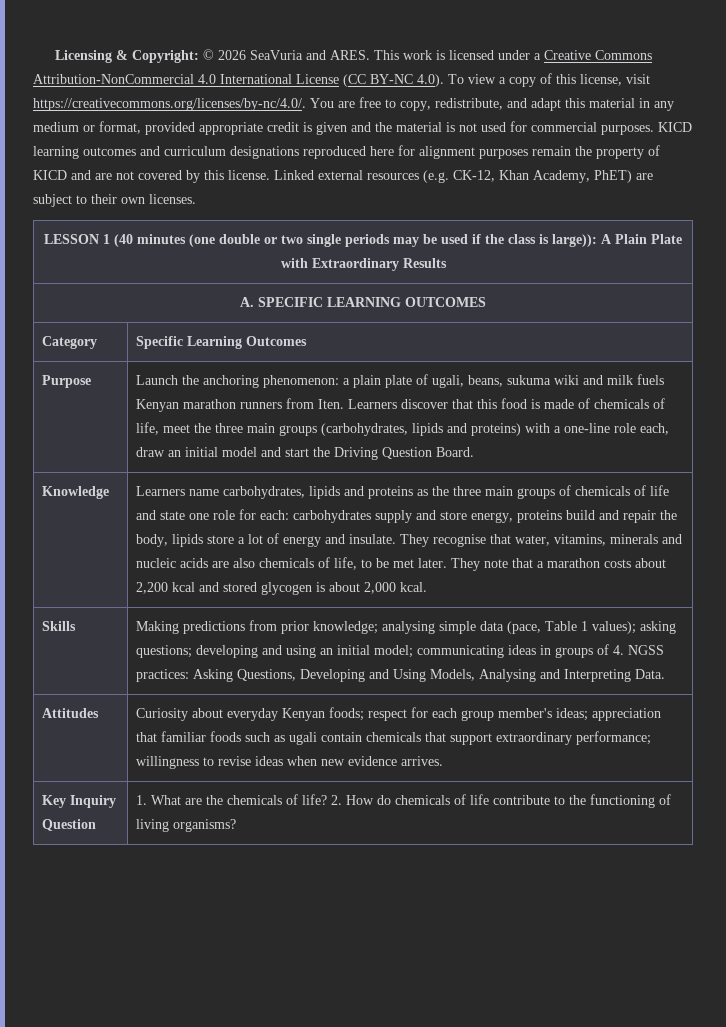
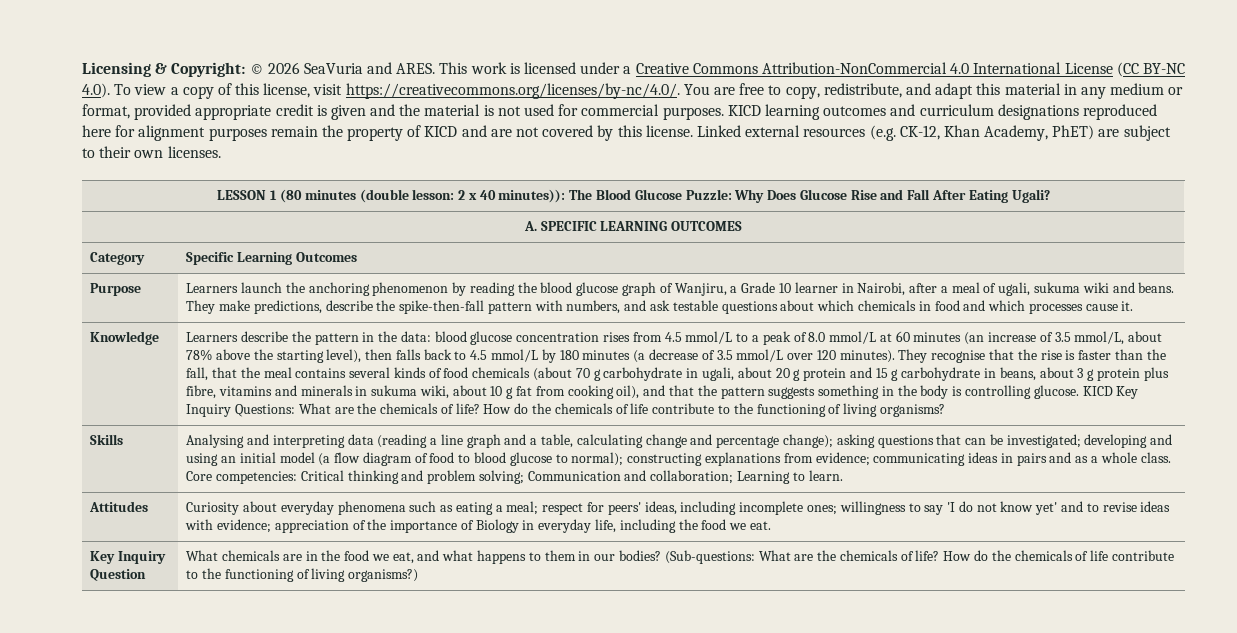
[113,234,682,247] [280,258,447,271] (40 minutes (one double or two single periods may be used if the class is large)): A Plain Plate with Extraordinary Results -> [279,189,1050,203] (80 minutes (double lesson: 2 x 40 minutes)): The Blood Glucose Puzzle: Why Does Glucose Rise and Fall After Eating Ugali?
[135,375,412,388] Launch the anchoring phenomenon: a plain plate -> [186,282,980,296] Learners launch the anchoring phenomenon by reading the blood glucose graph of Wanjiru, a Grade 10 learner in Nairobi, after a meal
[467,375,503,387] beans, -> (1031, 289) none
[606,374,664,385] [135,398,665,412] [135,422,669,436] [135,447,474,460] [41,486,109,499] [135,485,669,499] [135,509,677,523] [135,533,682,547] [135,557,666,571] [135,582,427,595] [41,621,76,631] [135,620,676,634] [135,644,664,658] [135,669,665,682] [41,708,99,718] [135,707,661,721] [135,731,651,745] [135,756,443,769] [41,795,116,808] [41,819,96,831] [135,794,391,805] milk fuels Kenyan marathon runners from Iten. Learners discover that this food is made of chemicals of life, meet the three main groups (carbohydrates, lipids and proteins) with a one-line role each, draw an initial model and start the Driving Question Board. // Knowledge | Learners name carbohydrates, lipids and proteins as the three main groups of chemicals of life and state one role for each: carbohydrates supply and store energy, proteins build and repair the body, lipids store a lot of energy and insulate. They recognise that water, vitamins, minerals and nucleic acids are also chemicals of life, to be met later. They note that a marathon costs about 2,200 kcal and stored glycogen is about 2,000 kcal. // Skills | Making predictions from prior knowledge; analysing simple data (pace, Table 1 values); asking questions; developing and using an initial model; communicating ideas in groups of 4. NGSS practices: Asking Questions, Developing and Using Models, Analysing and Interpreting Data. // Attitudes | Curiosity about everyday Kenyan foods; respect for each group member's ideas; appreciation that familiar foods such as ugali contain chemicals that support extraordinary performance; willingness to revise ideas when new evidence arrives. // Key Inquiry Question | 1. What are the chemicals of life? 2. How do -> [1138,282,1175,293] [186,300,1134,314] [90,331,160,345] [186,331,1163,345] [186,349,1166,363] [186,367,1169,381] [186,385,1139,399] [186,403,552,417] beans. They make predictions, describe the spike-then-fall pattern with numbers, and ask testable questions about which chemicals in food and which processes cause it. // Knowledge | Learners describe the pattern in the data: blood glucose concentration rises from 4.5 mmol/L to a peak of 8.0 mmol/L at 60 minutes (an increase of 3.5 mmol/L, about 78% above the starting level), then falls back to 4.5 mmol/L by 180 minutes (a decrease of 3.5 mmol/L over 120 minutes). They recognise that the rise is faster than the fall, that the meal contains several kinds of food chemicals (about 70 g carbohydrate in ugali, about 20 g protein and 15 g carbohydrate in beans, about 3 g protein plus fibre, vitamins and minerals in sukuma wiki, about 10 g fat from cooking oil), and that the pattern suggests something in the body is controlling glucose. KICD Key Inquiry Questions: What are the chemicals of life? How do the
(236, 825) none -> [90,434,124,445] [186,434,1173,448] [186,452,1171,466] [186,470,843,484] [89,501,149,512] [186,501,1171,515] [185,519,771,533] [90,551,167,564] [90,569,147,581] [186,550,1174,564] [186,568,419,582] // Skills | Analysing and interpreting data (reading a line graph and a table, calculating change and percentage change); asking questions that can be investigated; developing and using an initial model (a flow diagram of food to blood glucose to normal); constructing explanations from evidence; communicating ideas in pairs and as a whole class. Core competencies: Critical thinking and problem solving; Communication and collaboration; Learning to learn. // Attitudes | Curiosity about everyday phenomena such as eating a meal; respect for peers' ideas, including incomplete ones; willingness to say 'I do not know yet' and to revise ideas with evidence; appreciation of the importance of Biology in everyday life, including the food we eat. // Key Inquiry Question | What chemicals are in the food we eat, and what happens to them in our bodies? (Sub-questions: What are the chemicals of life? How do the chemicals of life contribute to the functioning of living organisms?)

